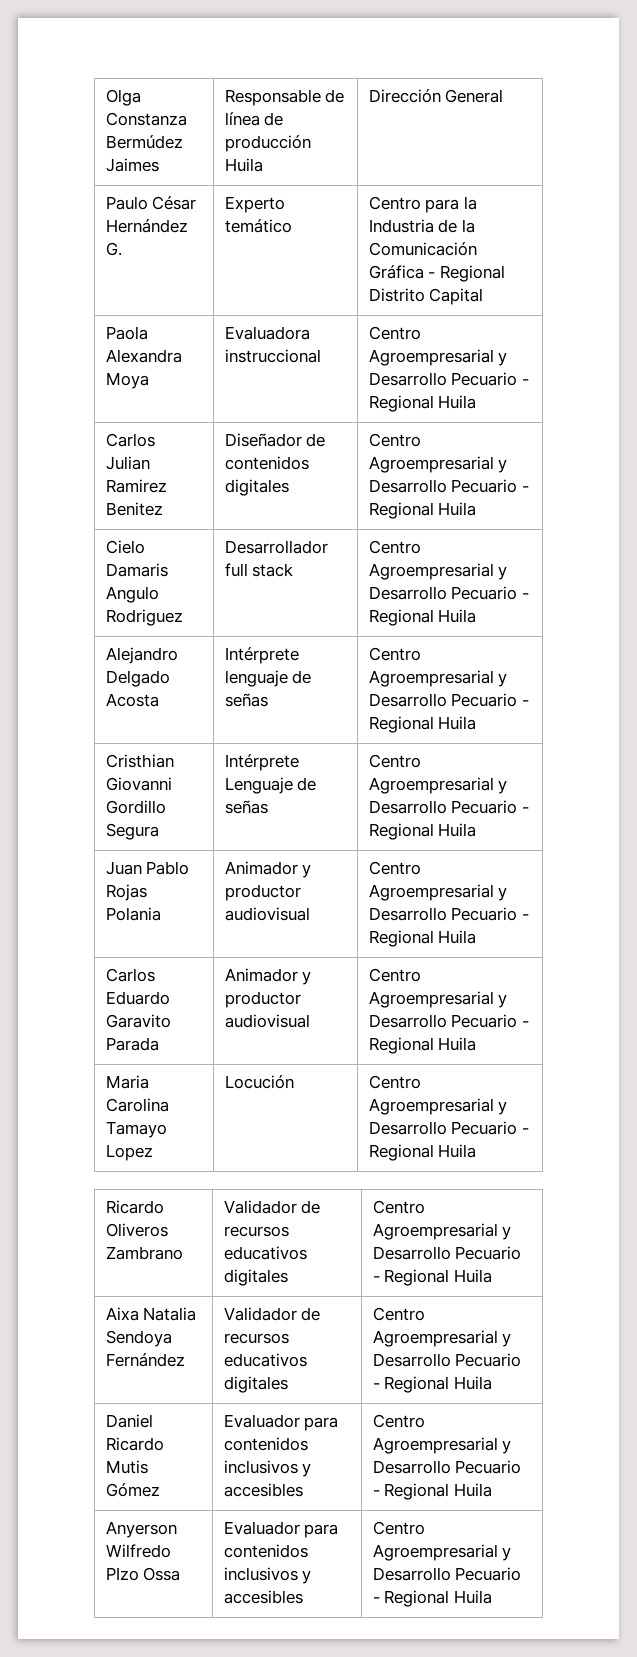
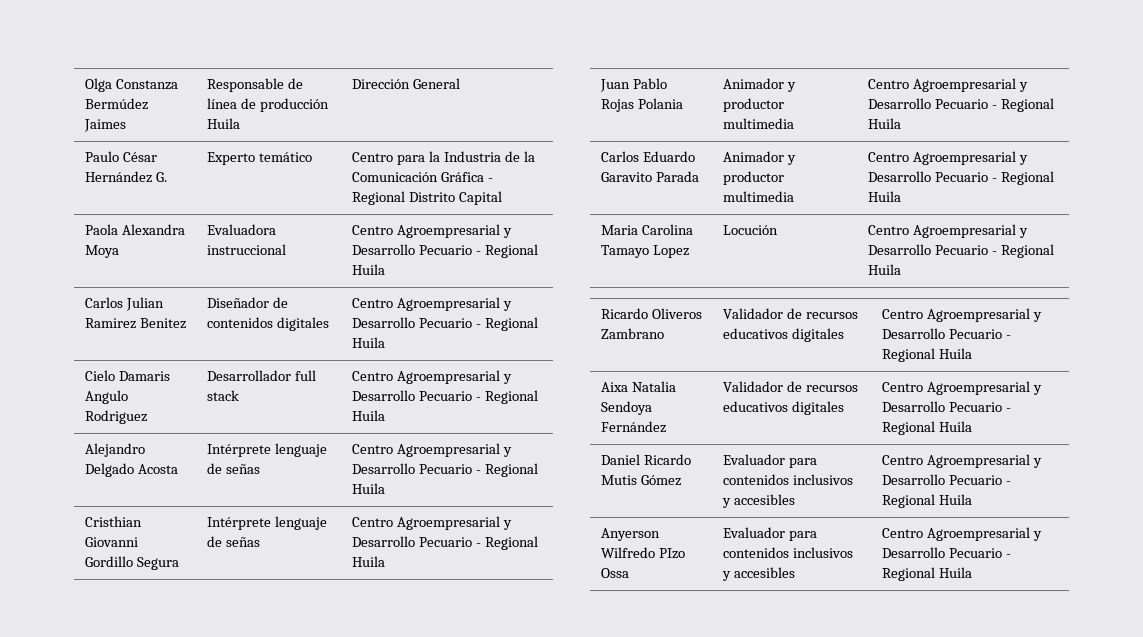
[224,777,293,794] Lenguaje -> [274,516,327,530] lenguaje
[224,907,310,921] audiovisual -> [722,118,794,129] multimedia
[224,1014,310,1028] audiovisual -> [722,191,794,202] multimedia

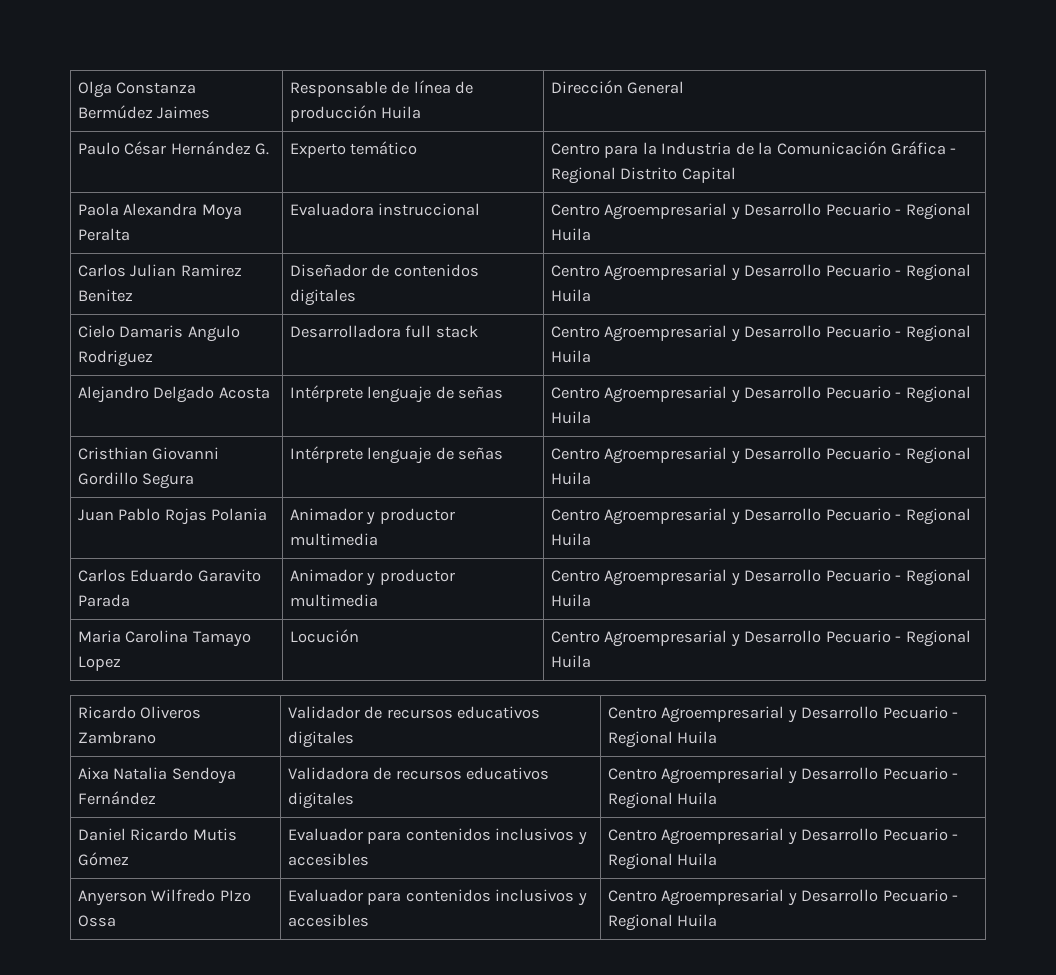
(119, 251) none -> [77,228,130,241] Peralta
[206,370,291,381] Desarrollador -> [289,325,401,338] Desarrolladora
[722,381,783,392] Validador -> [287,767,369,780] Validadora

